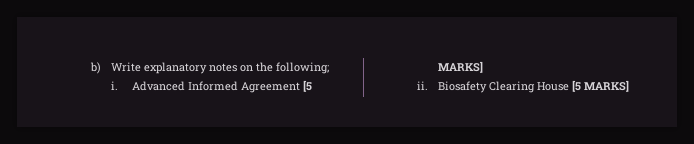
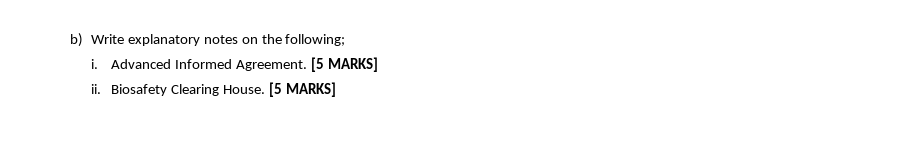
[240,82,300,93] Agreement -> [236,60,308,71] Agreement.
[536,82,569,91] House -> [223,85,266,94] House.

